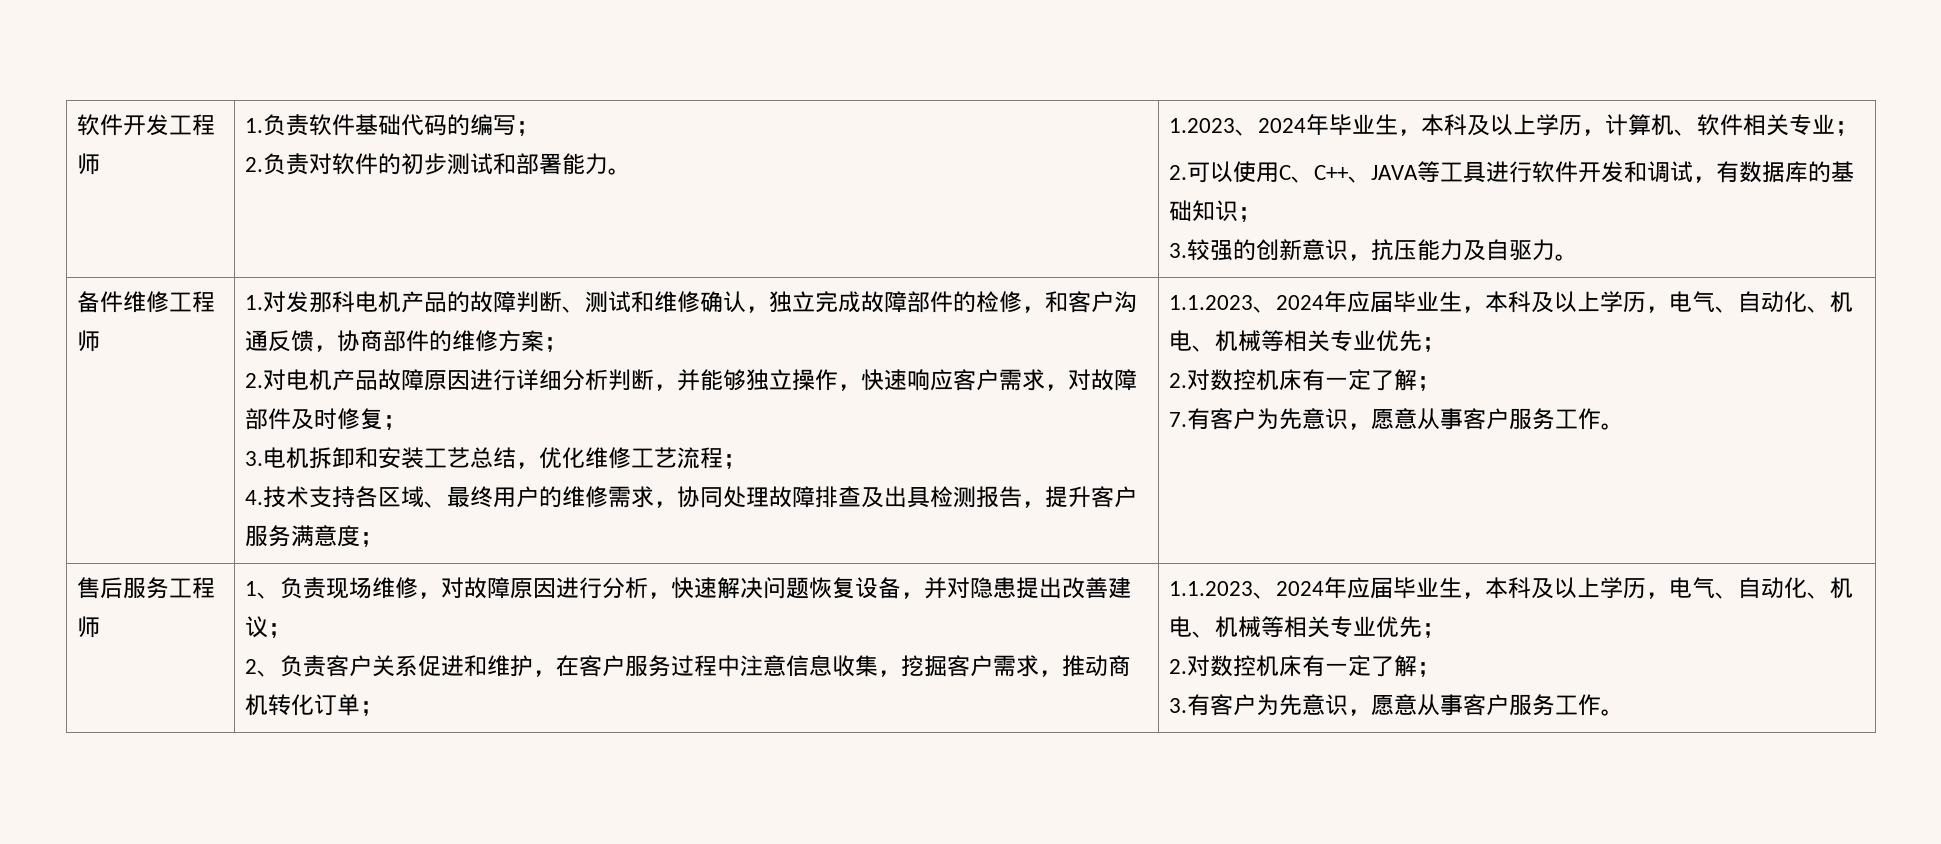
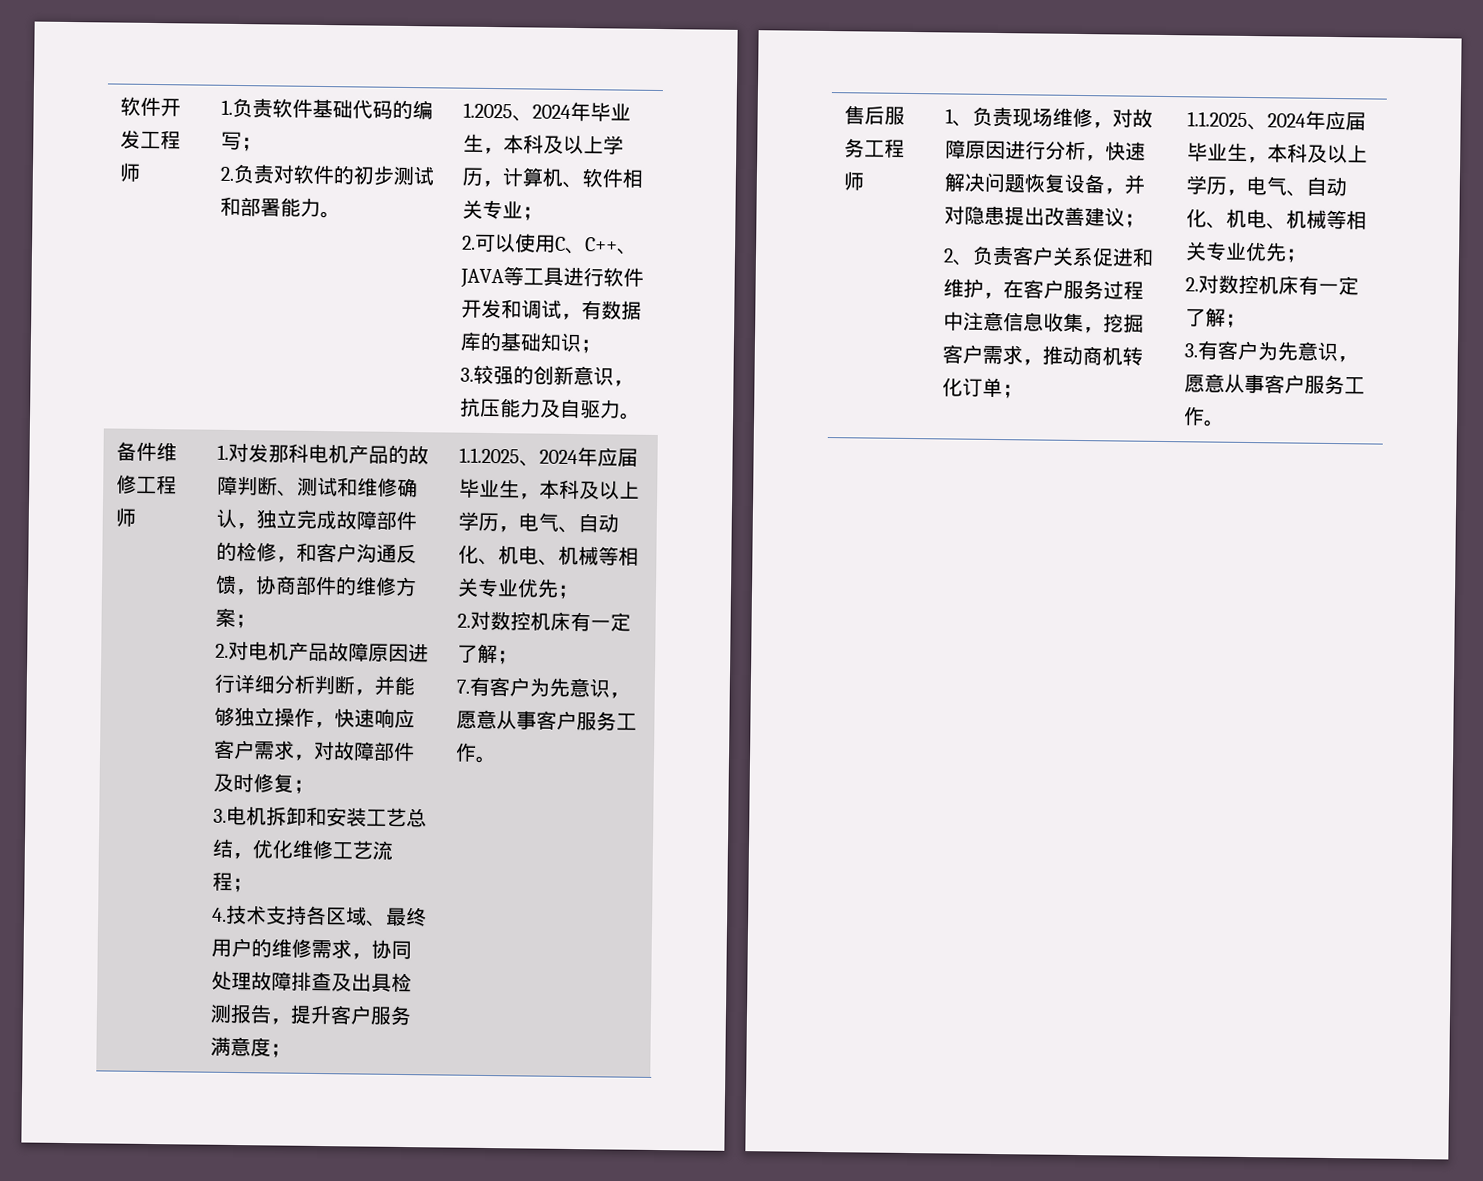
[1168,118,1235,133] 1.2023 -> [462,102,513,119] 1.2025
[1168,295,1253,310] 1.1.2023 -> [458,447,520,464] 1.1.2025
[1168,581,1253,596] 1.1.2023 -> [1186,111,1248,127] 1.1.2025

